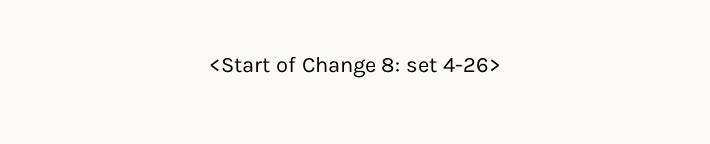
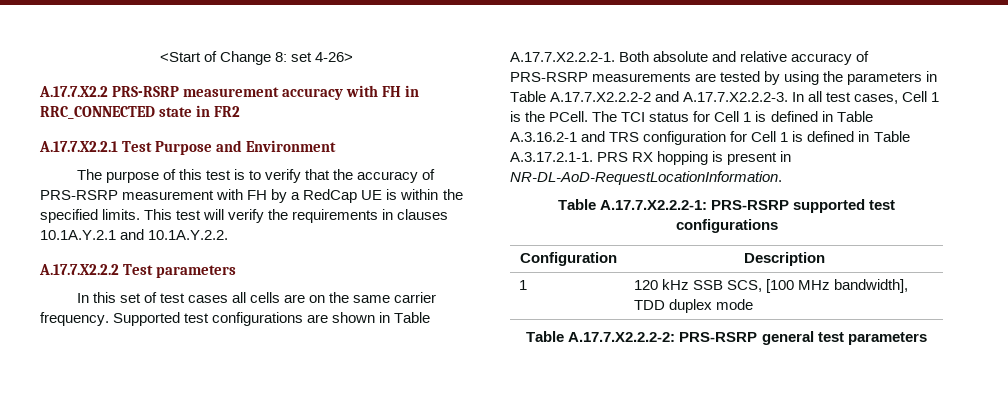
(502, 65) none -> [39,85,420,100] [40,105,241,119] [39,140,337,155] [76,169,436,183] [40,189,463,203] [40,209,449,223] [40,229,229,240] [39,264,237,278] [76,292,437,303] [40,312,431,326] [510,51,870,65] [510,71,938,85] [510,91,940,104] [510,111,873,122] [510,131,910,145] [510,151,792,165] [510,171,782,185] [557,199,896,213] [675,219,778,233] [519,252,617,266] [743,252,825,266] [518,280,527,290] [633,279,909,293] [633,299,753,313] [526,331,927,345] // A.17.7.X2.2 PRS-RSRP measurement accuracy with FH in RRC_CONNECTED state in FR2 // A.17.7.X2.2.1 Test Purpose and Environment // The purpose of this test is to verify that the accuracy of PRS-RSRP measurement with FH by a RedCap UE is within the specified limits. This test will verify the requirements in clauses 10.1A.Y.2.1 and 10.1A.Y.2.2. // A.17.7.X2.2.2 Test parameters // In this set of test cases all cells are on the same carrier frequency. Supported test configurations are shown in Table A.17.7.X2.2.2-1. Both absolute and relative accuracy of PRS-RSRP measurements are tested by using the parameters in Table A.17.7.X2.2.2-2 and A.17.7.X2.2.2-3. In all test cases, Cell 1 is the PCell. The TCI status for Cell 1 is defined in Table A.3.16.2-1 and TRS configuration for Cell 1 is defined in Table A.3.17.2.1-1. PRS RX hopping is present in NR-DL-AoD-RequestLocationInformation. // Table A.17.7.X2.2.2-1: PRS-RSRP supported test configurations // Configuration | Description // 1 | 120 kHz SSB SCS, [100 MHz bandwidth], TDD duplex mode // Table A.17.7.X2.2.2-2: PRS-RSRP general test parameters

